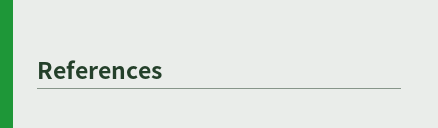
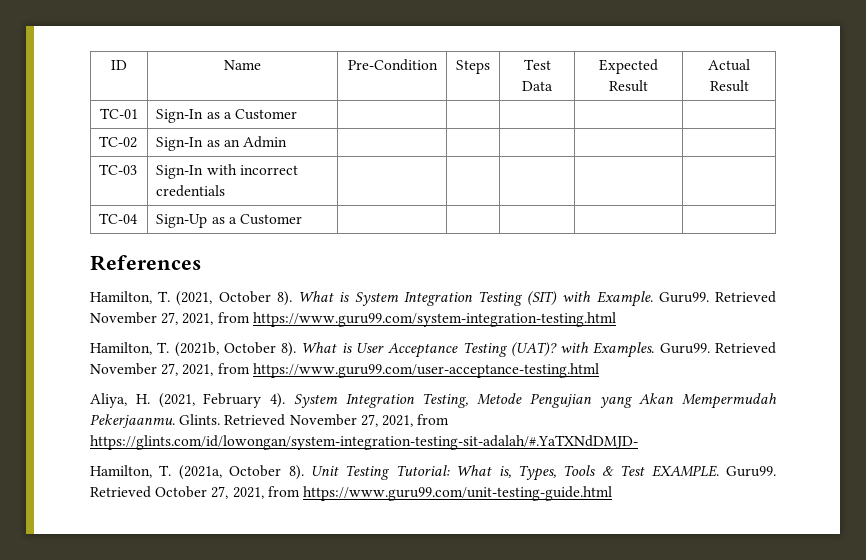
[37,60,162,79] References -> [111,60,127,70] [224,60,261,70] [347,59,438,71] [456,60,490,74] [523,59,551,70] [522,81,553,91] [599,59,658,74] [609,80,648,92] [708,59,750,71] [709,80,749,92] [100,108,138,119] [156,109,297,123] [99,136,138,148] [156,136,287,151] [99,164,138,175] [156,164,298,179] [156,185,226,197] [99,213,138,224] [156,214,302,228] [90,255,201,271] [90,291,776,307] [90,312,616,327] [90,342,776,358] [90,363,599,378] [90,393,777,409] [90,414,450,428] [90,435,638,450] [90,465,776,481] [90,486,612,501] ID | Name | Pre-Condition | Steps | Test Data | Expected Result | Actual Result // TC-01 | Sign-In as a Customer | | | | | // TC-02 | Sign-In as an Admin | | | | | // TC-03 | Sign-In with incorrect credentials | | | | | // TC-04 | Sign-Up as a Customer | | | | | // References // Hamilton, T. (2021, October 8). What is System Integration Testing (SIT) with Example. Guru99. Retrieved November 27, 2021, from https://www.guru99.com/system-integration-testing.html // Hamilton, T. (2021b, October 8). What is User Acceptance Testing (UAT)? with Examples. Guru99. Retrieved November 27, 2021, from https://www.guru99.com/user-acceptance-testing.html // Aliya, H. (2021, February 4). System Integration Testing, Metode Pengujian yang Akan Mempermudah Pekerjaanmu. Glints. Retrieved November 27, 2021, from https://glints.com/id/lowongan/system-integration-testing-sit-adalah/#.YaTXNdDMJD- // Hamilton, T. (2021a, October 8). Unit Testing Tutorial: What is, Types, Tools & Test EXAMPLE. Guru99. Retrieved October 27, 2021, from https://www.guru99.com/unit-testing-guide.html

